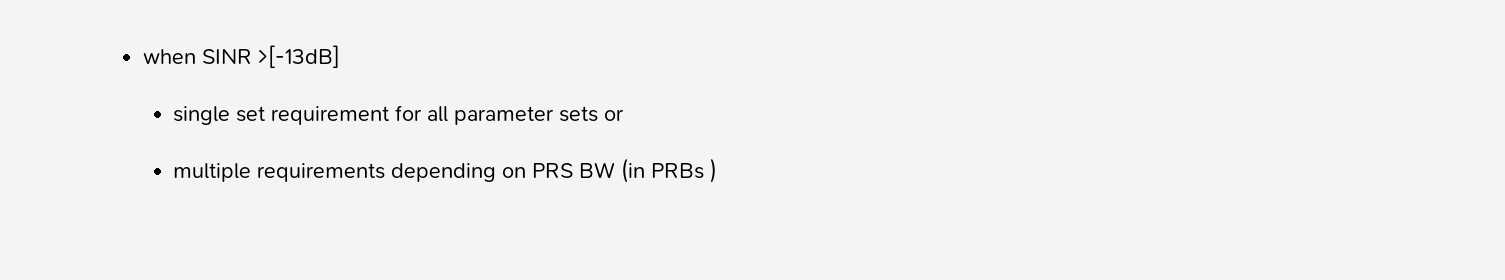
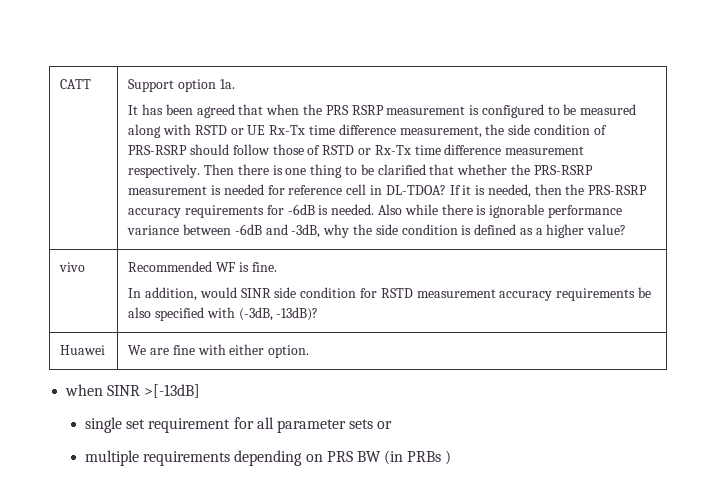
(143, 56) none -> [60,79,92,89] [128,79,235,92] [128,104,637,118] [128,124,607,138] [128,144,585,155] [128,164,593,178] [128,184,648,198] [128,204,622,218] [127,224,627,238] [59,262,86,272] [128,261,277,272] [128,287,651,301] [128,307,319,321] [60,345,106,355] [128,344,310,358] CATT | Support option 1a. // It has been agreed that when the PRS RSRP measurement is configured to be measured along with RSTD or UE Rx-Tx time difference measurement, the side condition of PRS-RSRP should follow those of RSTD or Rx-Tx time difference measurement respectively. Then there is one thing to be clarified that whether the PRS-RSRP measurement is needed for reference cell in DL-TDOA? If it is needed, then the PRS-RSRP accuracy requirements for -6dB is needed. Also while there is ignorable performance variance between -6dB and -3dB, why the side condition is defined as a higher value? // vivo | Recommended WF is fine. // In addition, would SINR side condition for RSTD measurement accuracy requirements be also specified with (-3dB, -13dB)? // Huawei | We are fine with either option. //

